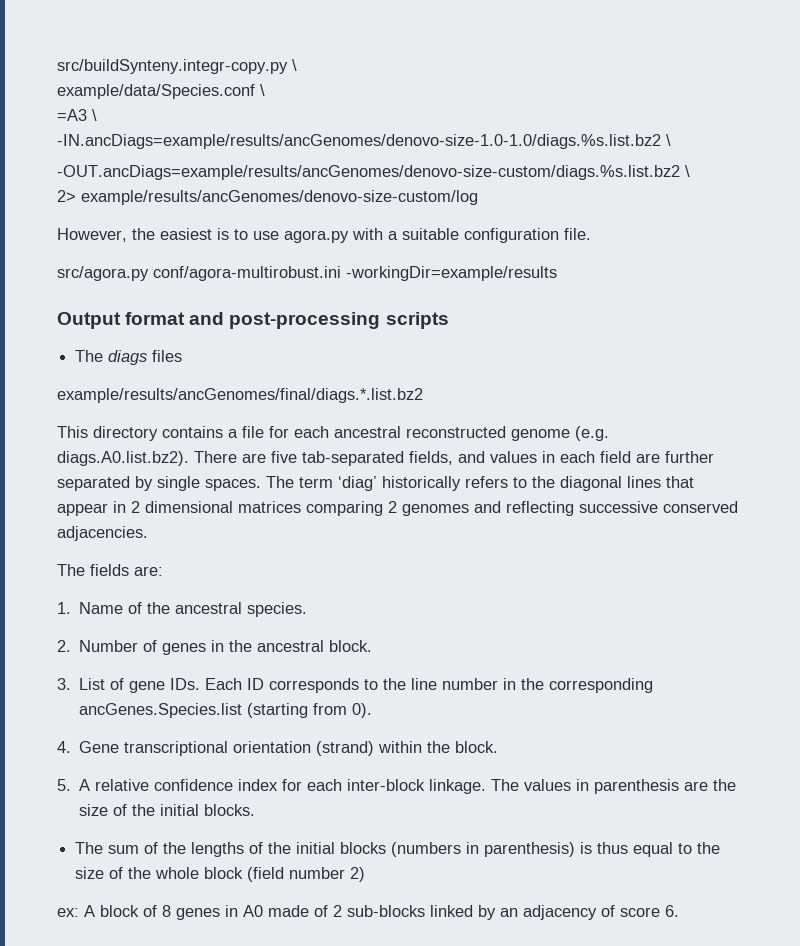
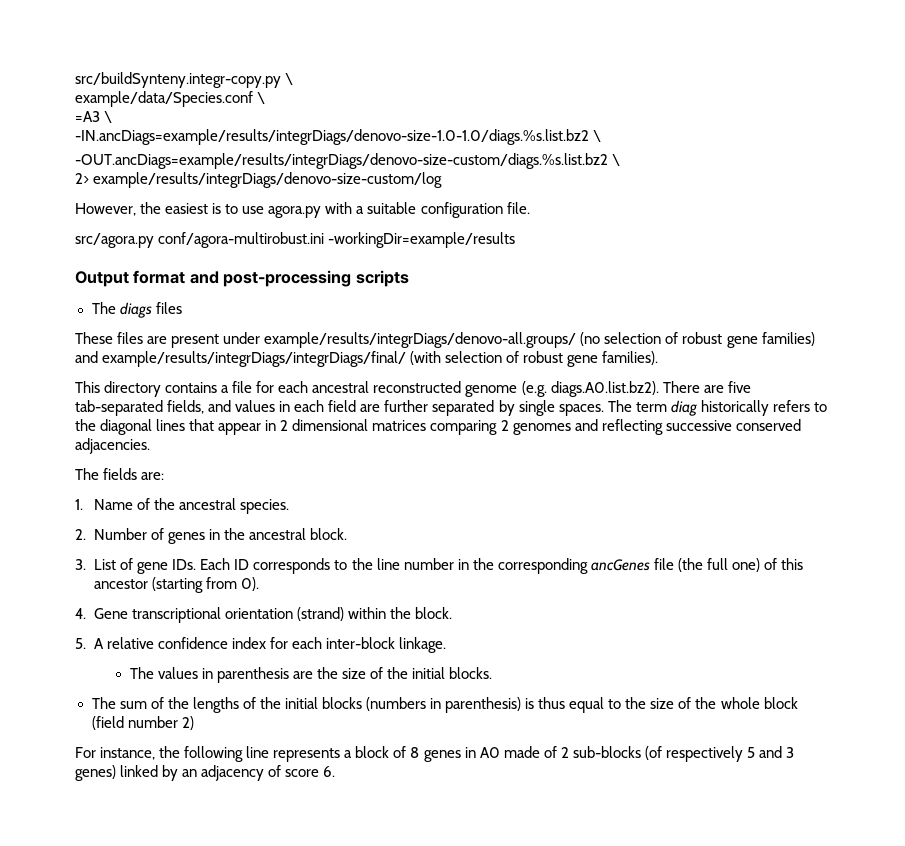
[57,134,671,149] [57,165,680,180] -IN.ancDiags=example/results/ancGenomes/denovo-size-1.0-1.0/diags.%s.list.bz2 \ // -OUT.ancDiags=example/results/ancGenomes/denovo-size-custom/diags.%s.list.bz2 -> [75,129,602,145] [75,153,608,169] -IN.ancDiags=example/results/integrDiags/denovo-size-1.0-1.0/diags.%s.list.bz2 \ // -OUT.ancDiags=example/results/integrDiags/denovo-size-custom/diags.%s.list.bz2
[81,190,478,205] example/results/ancGenomes/denovo-size-custom/log -> [93,172,443,188] example/results/integrDiags/denovo-size-custom/log
[57,388,423,403] example/results/ancGenomes/final/diags.*.list.bz2 -> [75,332,815,348] [75,351,659,367] These files are present under example/results/integrDiags/denovo-all.groups/ (no selection of robust gene families) and example/results/integrDiags/integrDiags/final/ (with selection of robust gene families).
[338,476,377,491] ‘diag’ -> [670,400,698,416] diag
[79,703,243,718] ancGenes.Species.list -> [590,558,804,572] [94,579,149,589] ancGenes file (the full one) of this ancestor
(487, 786) none -> (447, 645) //
[57,905,95,917] ex: A -> [75,746,353,762] For instance, the following line represents a
(425, 911) none -> [644,746,795,762] [75,765,116,781] (of respectively 5 and 3 genes)

